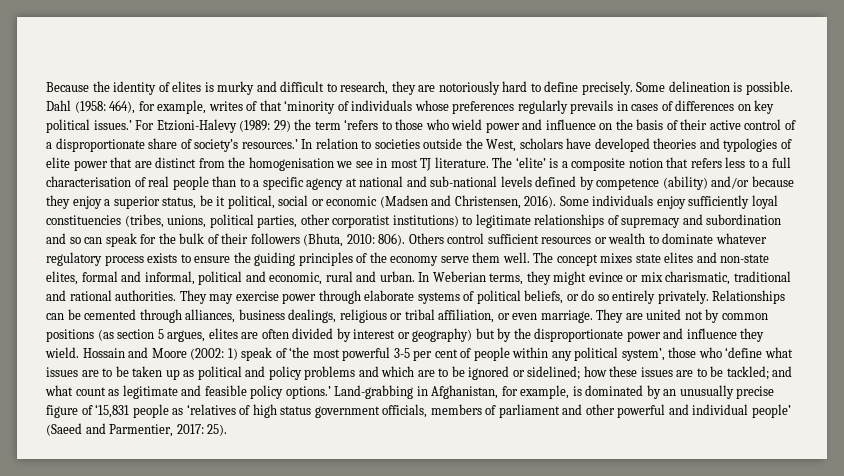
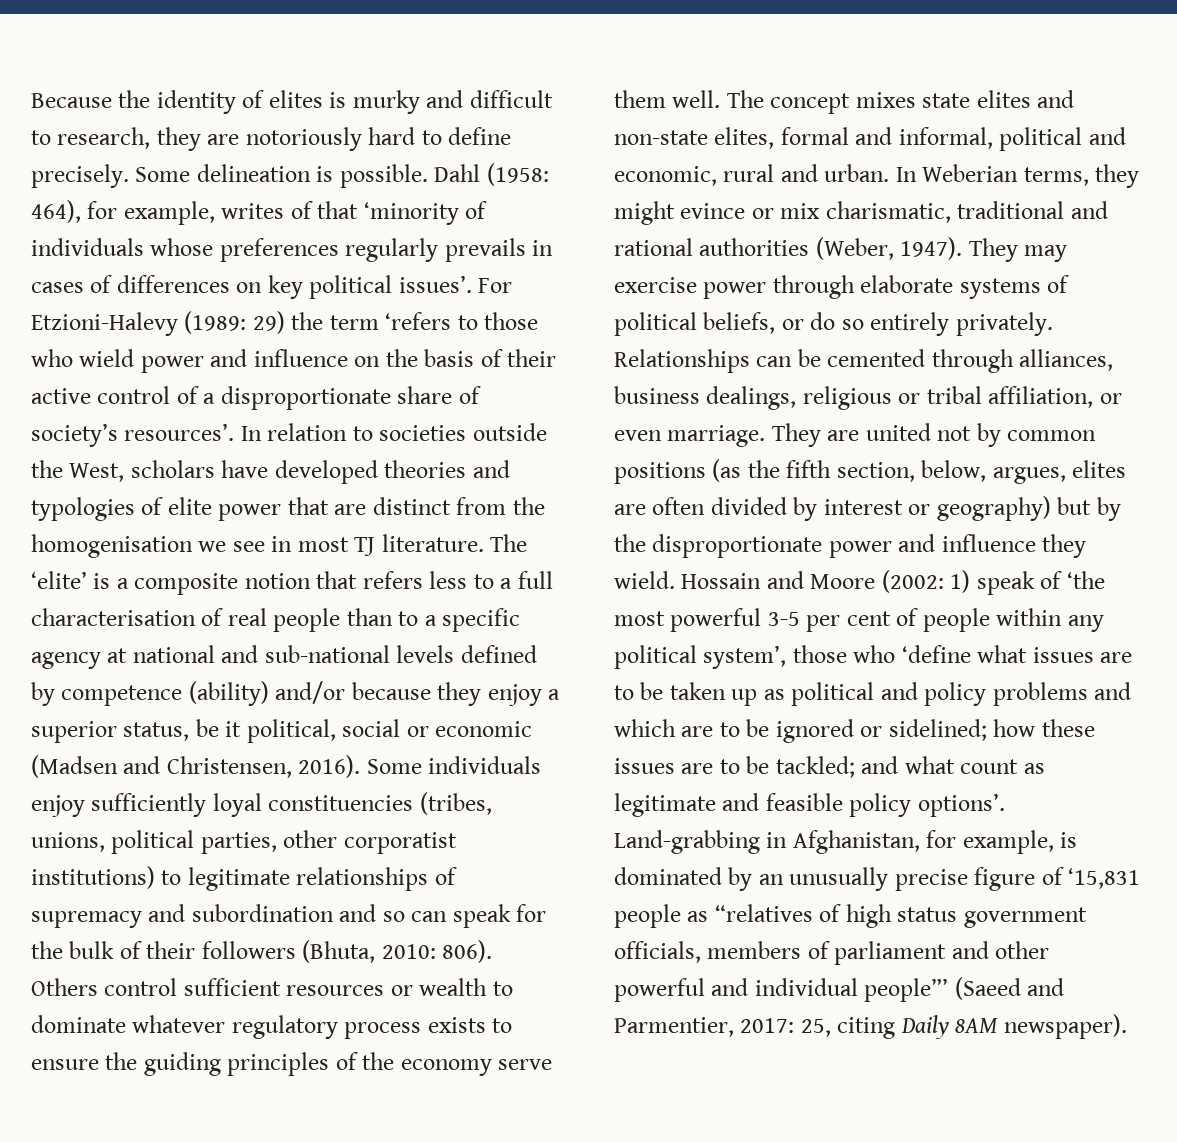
[93,120,132,130] issues.’ -> [398,275,472,293] issues’.
[241,139,298,149] resources.’ -> [124,423,235,441] resources’.
[115,290,177,301] authorities. -> [699,237,963,260] authorities (Weber, 1947).
[117,329,164,339] section 5 -> [747,460,987,482] the fifth section, below,
[285,386,331,399] options.’ -> [917,793,1005,817] options’.
[186,404,236,415] ‘relatives -> [714,904,813,922] “relatives
[751,404,791,418] people’ -> [864,978,949,1002] people”’
[207,424,228,436] 25). -> [800,1014,1127,1039] 25, citing Daily 8AM newspaper).

